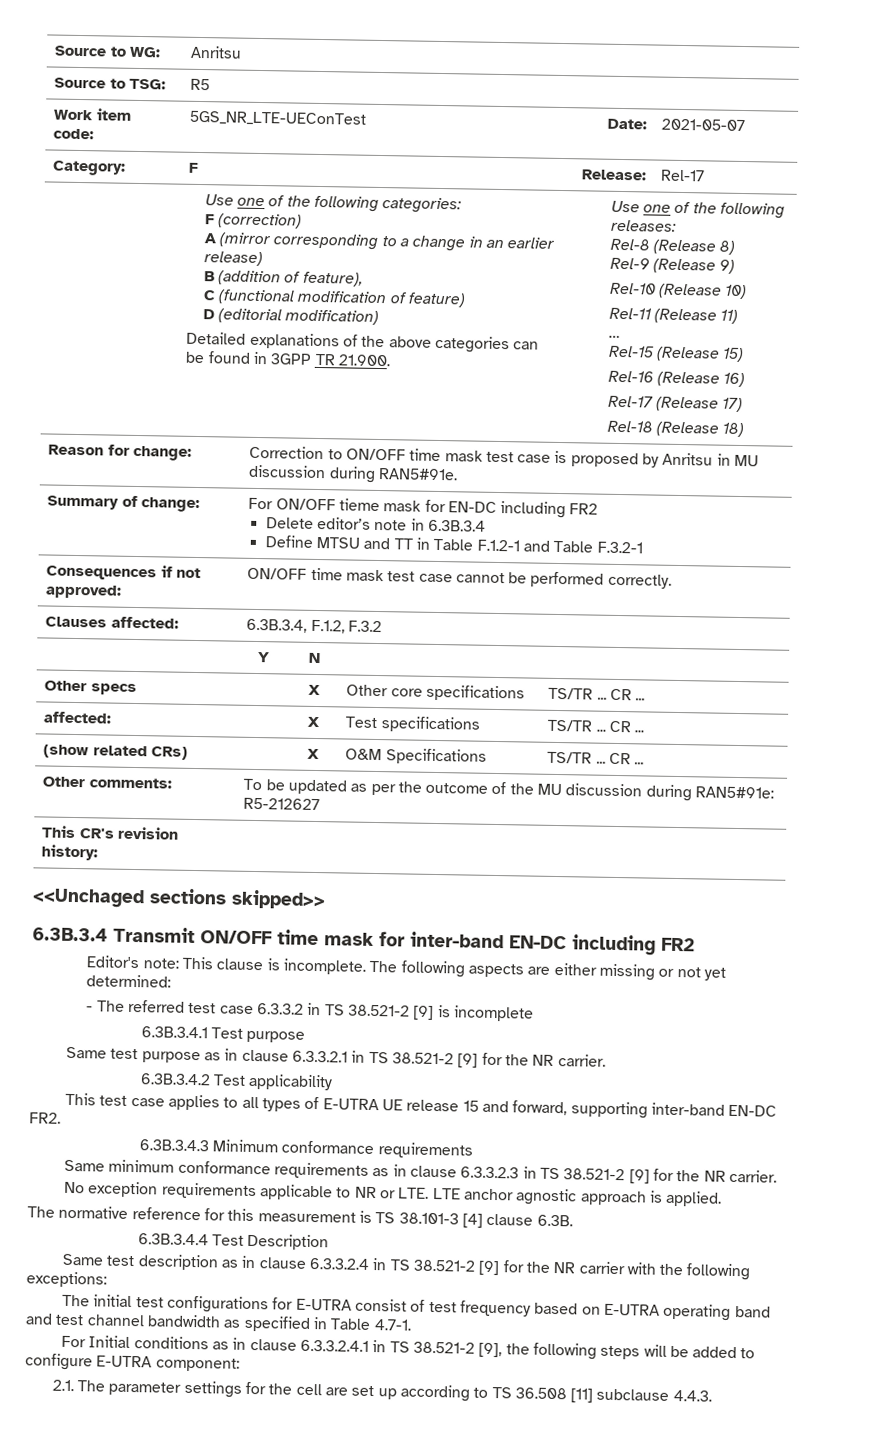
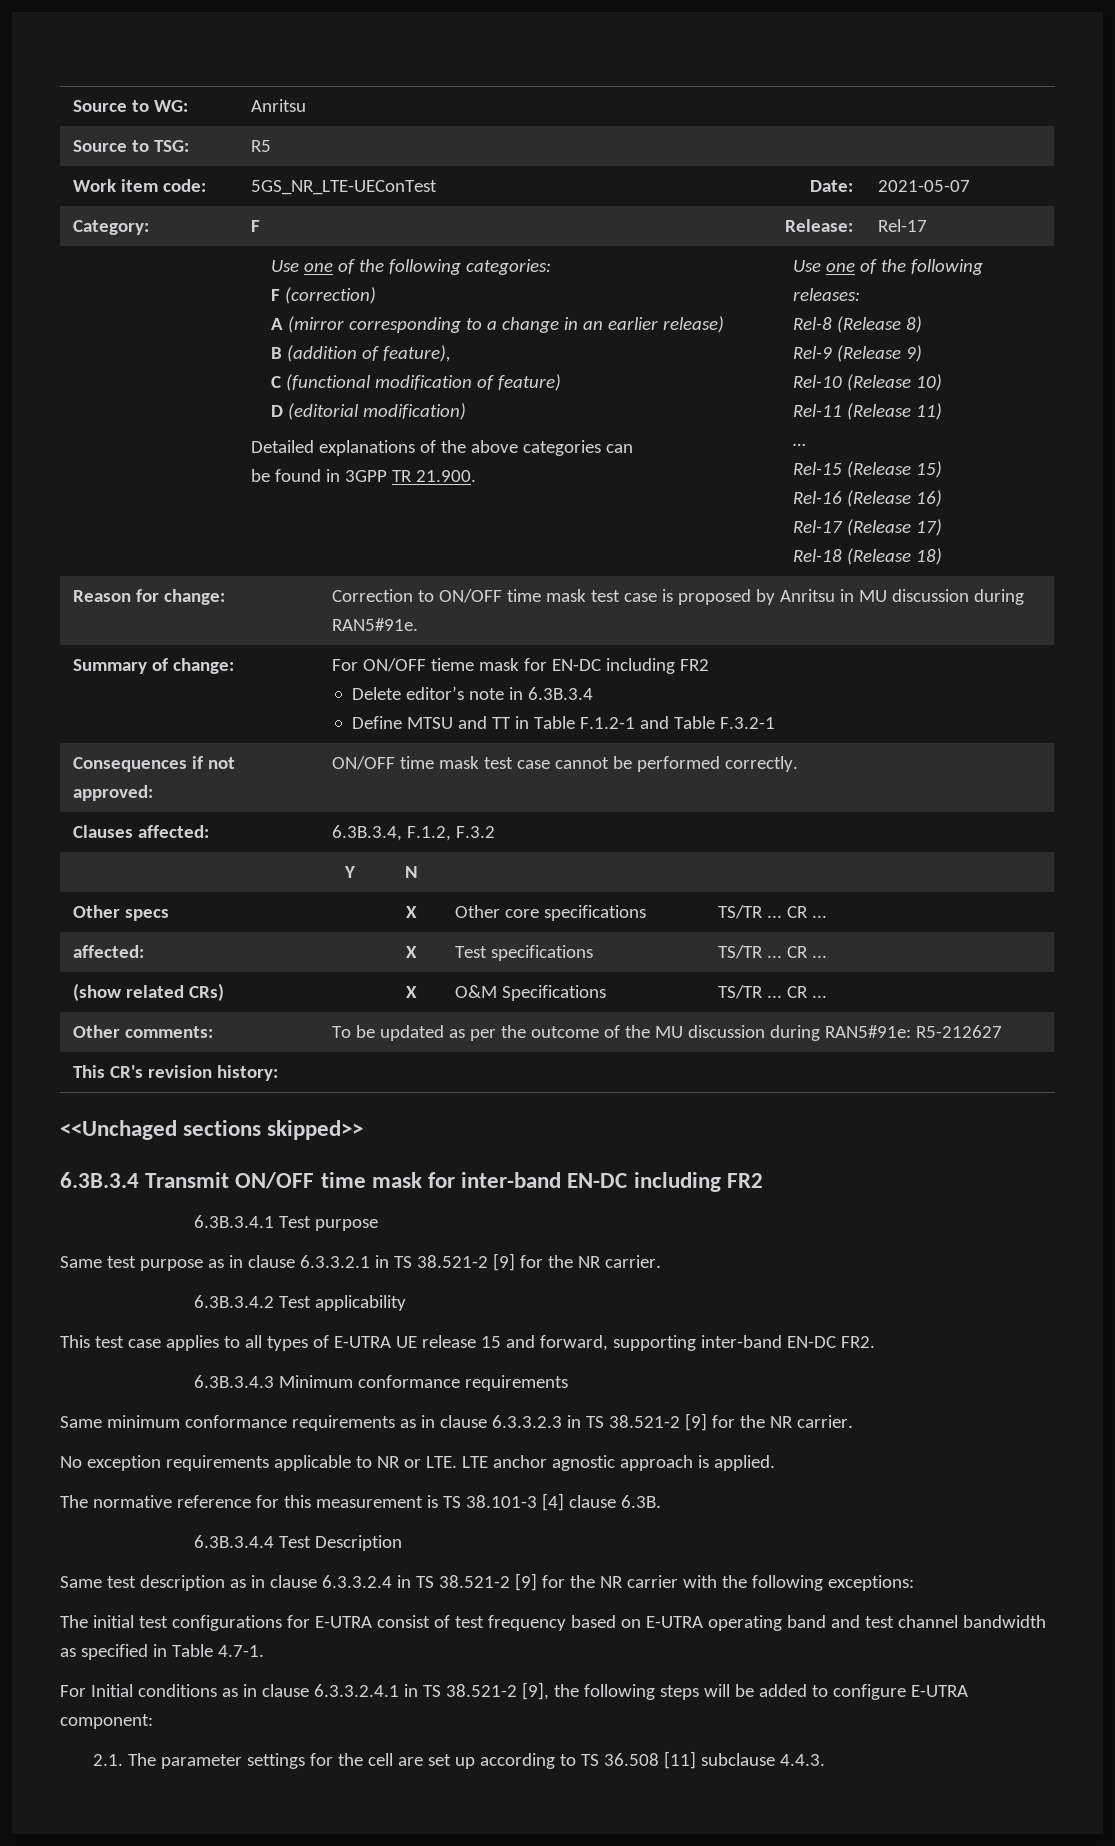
[86,955,726,981] [86,974,172,988] [86,999,534,1022] // Editor's note: This clause is incomplete. The following aspects are either missing or not yet determined: // - The referred test case 6.3.3.2 in TS 38.521-2 [9] is incomplete -> (763, 1180) none

